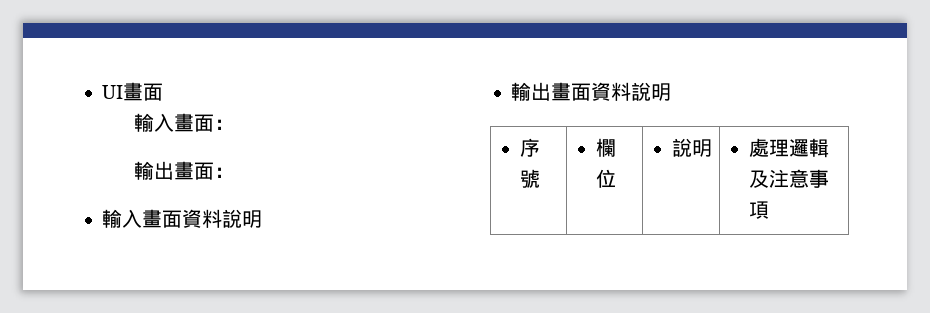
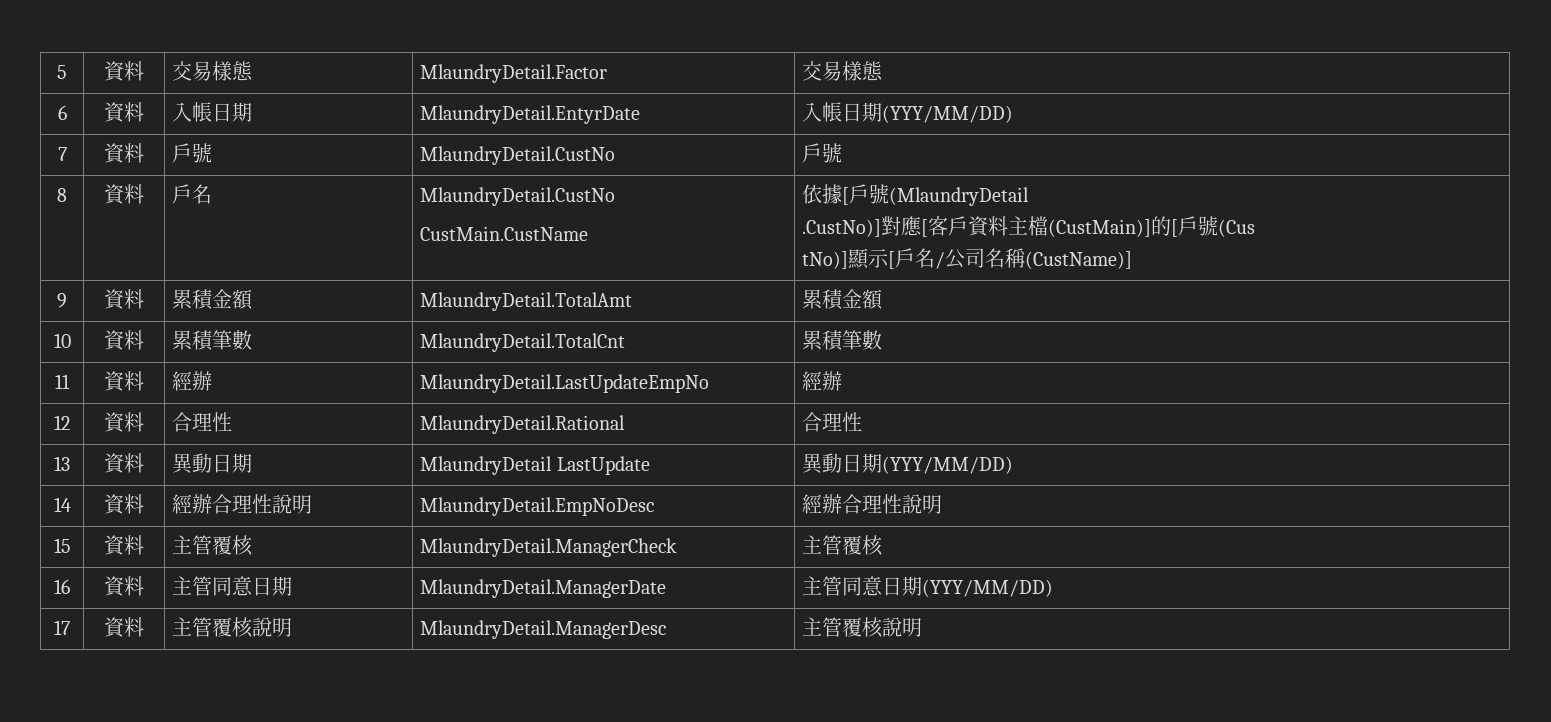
[102,82,164,101] [133,113,234,132] [133,161,234,180] [102,209,263,228] [511,82,672,101] [519,138,540,157] [519,169,540,188] [595,138,616,157] [595,169,616,188] [671,138,712,157] [748,138,829,158] [748,169,829,188] [748,201,769,219] UI畫面 // 輸入畫面： // 輸出畫面： // 輸入畫面資料說明 // 輸出畫面資料說明 // 序號 | 欄位 | 說明 | 處理邏輯及注意事項 -> [57,65,67,79] [104,61,144,82] [172,61,254,81] [420,64,608,83] [802,61,884,81] [57,105,67,120] [104,102,144,123] [172,102,253,122] [420,105,641,124] [802,102,1014,123] [57,147,67,161] [104,143,144,164] [172,143,213,163] [420,146,616,165] [802,143,843,163] [57,188,67,202] [104,184,144,205] [172,184,213,204] [420,187,616,206] [420,226,589,241] [802,184,1030,206] [802,216,1256,237] [802,248,1133,269] [57,293,67,308] [104,289,144,310] [172,289,254,310] [420,292,633,311] [802,289,884,310] [53,333,71,348] [104,330,144,351] [172,330,253,351] [420,333,626,352] [802,330,883,351] [55,374,70,389] [104,371,144,392] [172,371,213,391] [420,374,710,393] [802,371,843,391] [54,415,70,430] [104,412,144,433] [172,412,233,432] [420,415,626,434] [802,412,863,432] [54,456,70,471] [104,453,144,474] [172,453,253,474] [420,456,650,475] [802,453,1014,474] [53,497,71,512] [104,494,144,515] [172,494,313,514] [420,497,655,516] [802,494,943,514] [53,538,71,553] [104,535,144,556] [172,535,254,556] [420,538,678,557] [802,535,884,556] [54,579,70,594] [104,576,144,597] [172,576,293,596] [420,579,667,598] [802,576,1054,597] [54,620,70,635] [104,617,144,638] [172,617,293,638] [420,620,667,639] [802,617,923,638] 5 | 資料 | 交易樣態 | MlaundryDetail.Factor | 交易樣態 // 6 | 資料 | 入帳日期 | MlaundryDetail.EntyrDate | 入帳日期(YYY/MM/DD) // 7 | 資料 | 戶號 | MlaundryDetail.CustNo | 戶號 // 8 | 資料 | 戶名 | MlaundryDetail.CustNo // CustMain.CustName | 依據[戶號(MlaundryDetail // .CustNo)]對應[客戶資料主檔(CustMain)]的[戶號(Cus // tNo)]顯示[戶名/公司名稱(CustName)] // 9 | 資料 | 累積金額 | MlaundryDetail.TotalAmt | 累積金額 // 10 | 資料 | 累積筆數 | MlaundryDetail.TotalCnt | 累積筆數 // 11 | 資料 | 經辦 | MlaundryDetail.LastUpdateEmpNo | 經辦 // 12 | 資料 | 合理性 | MlaundryDetail.Rational | 合理性 // 13 | 資料 | 異動日期 | MlaundryDetail LastUpdate | 異動日期(YYY/MM/DD) // 14 | 資料 | 經辦合理性說明 | MlaundryDetail.EmpNoDesc | 經辦合理性說明 // 15 | 資料 | 主管覆核 | MlaundryDetail.ManagerCheck | 主管覆核 // 16 | 資料 | 主管同意日期 | MlaundryDetail.ManagerDate | 主管同意日期(YYY/MM/DD) // 17 | 資料 | 主管覆核說明 | MlaundryDetail.ManagerDesc | 主管覆核說明

